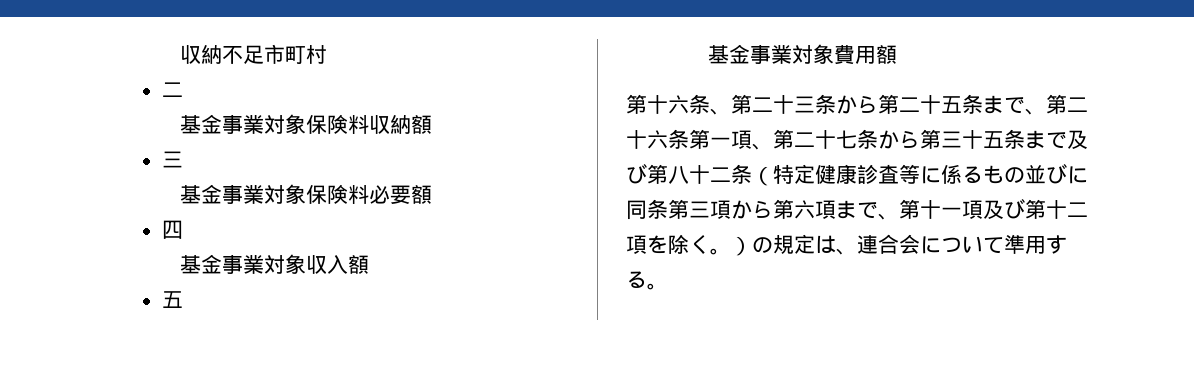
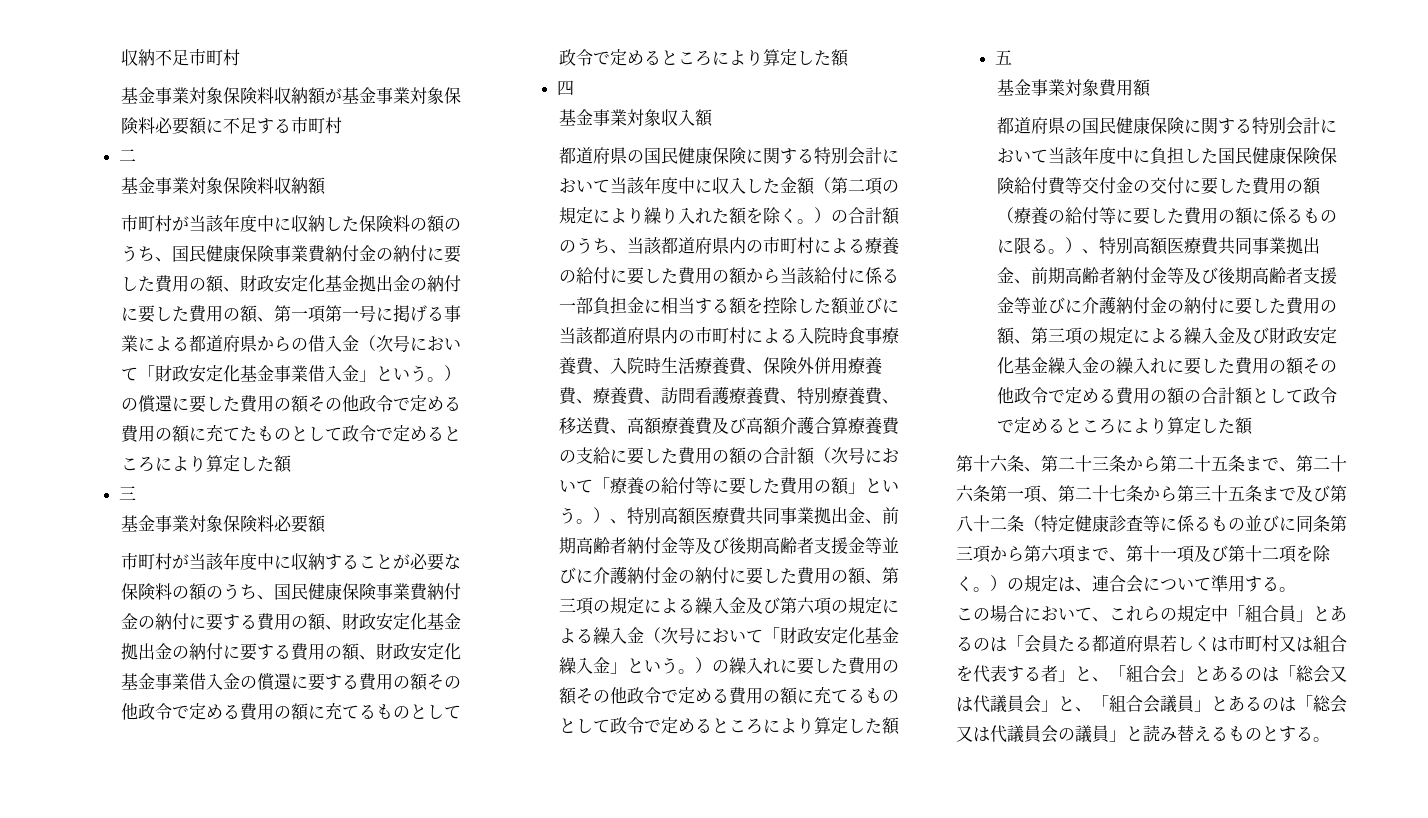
(327, 54) none -> [121,87,462,105] [121,117,343,135] // 基金事業対象保険料収納額が基金事業対象保険料必要額に不足する市町村
(432, 124) none -> [121,214,462,233] [121,245,462,263] [121,275,462,293] [121,304,462,323] [121,335,462,352] [121,365,462,383] [121,395,462,413] [121,424,462,443] [121,455,293,473] // 市町村が当該年度中に収納した保険料の額のうち、国民健康保険事業費納付金の納付に要した費用の額、財政安定化基金拠出金の納付に要した費用の額、第一項第一号に掲げる事業による都道府県からの借入金（次号において「財政安定化基金事業借入金」という。）の償還に要した費用の額その他政令で定める費用の額に充てたものとして政令で定めるところにより算定した額
(432, 194) none -> [121,552,462,571] [121,583,462,601] [121,613,462,631] [121,643,462,661] [121,673,462,691] [121,702,462,721] [559,49,850,67] // 市町村が当該年度中に収納することが必要な保険料の額のうち、国民健康保険事業費納付金の納付に要する費用の額、財政安定化基金拠出金の納付に要する費用の額、財政安定化基金事業借入金の償還に要する費用の額その他政令で定める費用の額に充てるものとして政令で定めるところにより算定した額
(369, 264) none -> [559,147,900,165] [559,176,900,195] [559,207,901,225] [559,237,900,255] [559,267,900,285] [559,297,900,315] [559,327,900,345] [559,357,883,375] [559,386,900,405] [559,416,901,435] [559,447,900,465] [559,477,900,495] [559,507,900,525] [559,537,900,554] [559,566,900,585] [559,597,900,615] [559,627,900,645] [559,657,900,675] [559,686,900,705] [559,717,901,735] // 都道府県の国民健康保険に関する特別会計において当該年度中に収入した金額（第二項の規定により繰り入れた額を除く。）の合計額のうち、当該都道府県内の市町村による療養の給付に要した費用の額から当該給付に係る一部負担金に相当する額を控除した額並びに当該都道府県内の市町村による入院時食事療養費、入院時生活療養費、保険外併用療養費、療養費、訪問看護療養費、特別療養費、移送費、高額療養費及び高額介護合算療養費の支給に要した費用の額の合計額（次号において「療養の給付等に要した費用の額」という。）、特別高額医療費共同事業拠出金、前期高齢者納付金等及び後期高齢者支援金等並びに介護納付金の納付に要した費用の額、第三項の規定による繰入金及び第六項の規定による繰入金（次号において「財政安定化基金繰入金」という。）の繰入れに要した費用の額その他政令で定める費用の額に充てるものとして政令で定めるところにより算定した額
(897, 54) none -> [997,117,1338,135] [997,146,1338,165] [997,177,1322,195] [997,207,1338,225] [997,237,1321,255] [997,267,1338,284] [997,296,1338,315] [997,327,1338,345] [997,357,1338,375] [997,387,1338,405] [997,417,1254,435] // 都道府県の国民健康保険に関する特別会計において当該年度中に負担した国民健康保険保険給付費等交付金の交付に要した費用の額（療養の給付等に要した費用の額に係るものに限る。）、特別高額医療費共同事業拠出金、前期高齢者納付金等及び後期高齢者支援金等並びに介護納付金の納付に要した費用の額、第三項の規定による繰入金及び財政安定化基金繰入金の繰入れに要した費用の額その他政令で定める費用の額の合計額として政令で定めるところにより算定した額
(668, 286) none -> [956,605,1347,622] [956,635,1347,653] [956,665,1347,683] [956,695,1347,713] [956,725,1330,743] // この場合において、これらの規定中「組合員」とあるのは「会員たる都道府県若しくは市町村又は組合を代表する者」と、「組合会」とあるのは「総会又は代議員会」と、「組合会議員」とあるのは「総会又は代議員会の議員」と読み替えるものとする。

